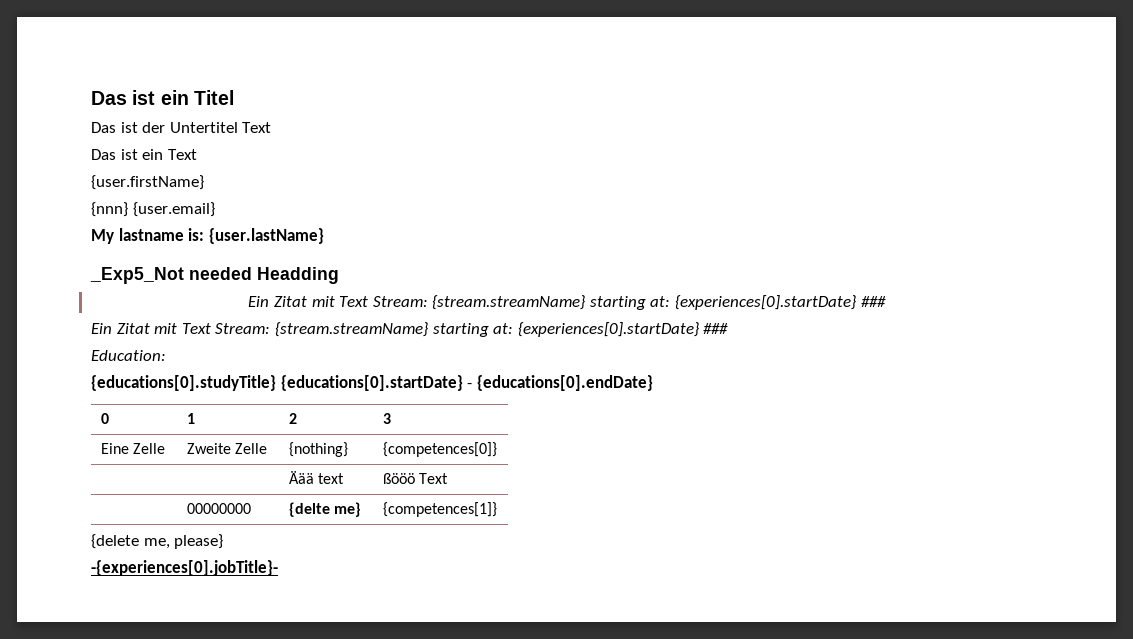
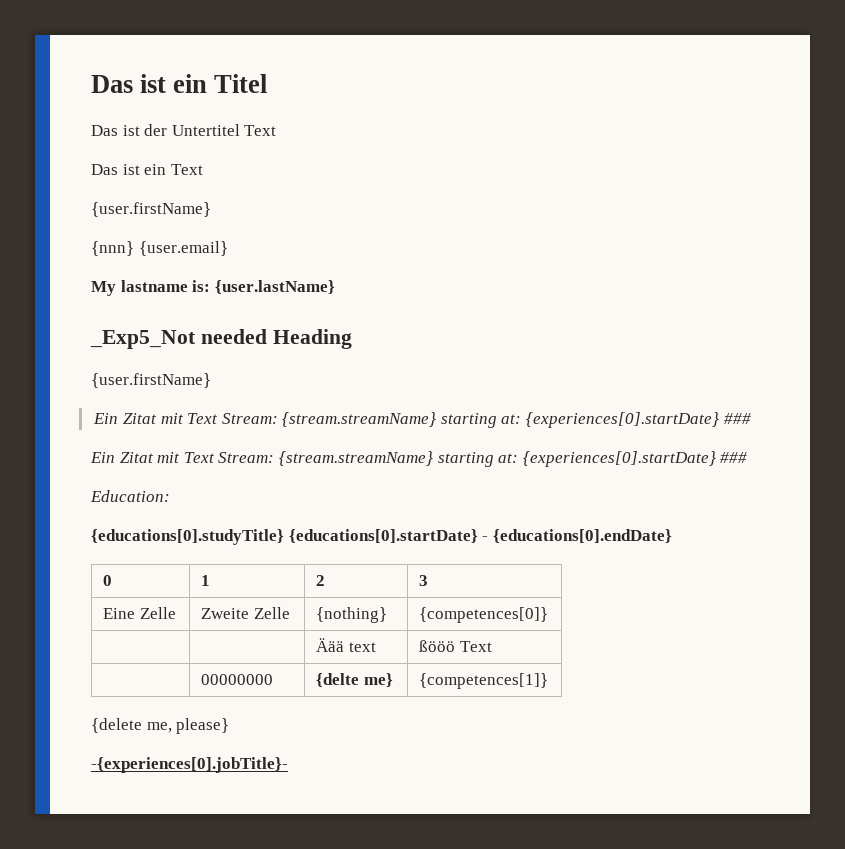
[257,267,339,284] Headding -> [272,329,352,349] [91,373,211,388] Heading // {user.firstName}

